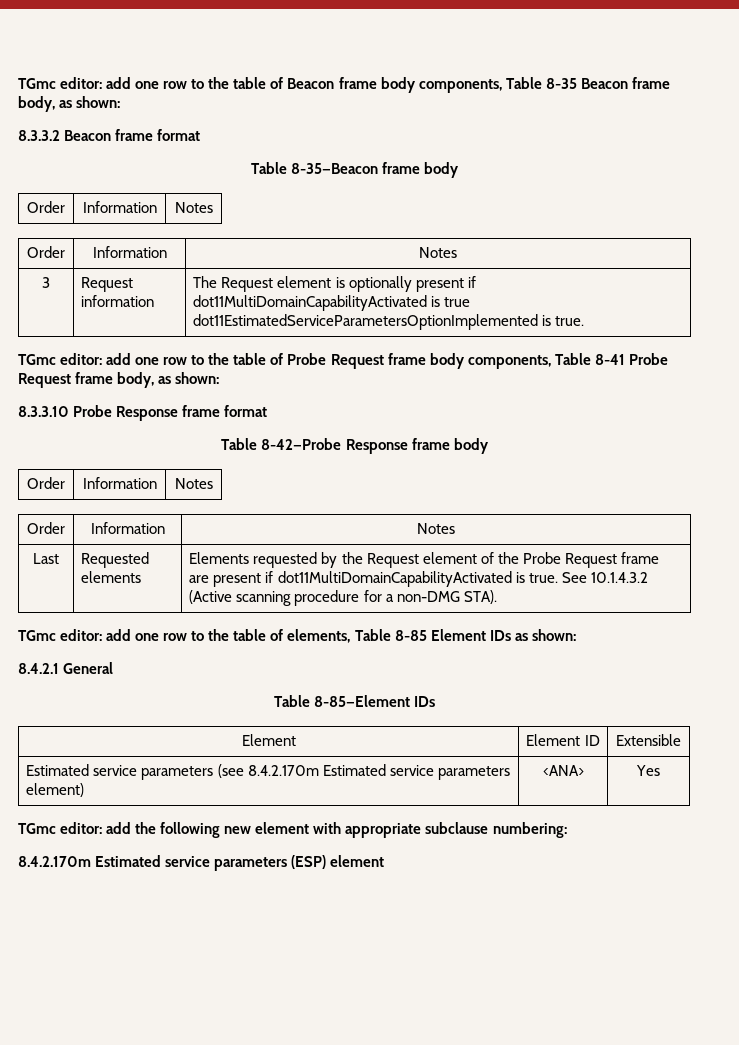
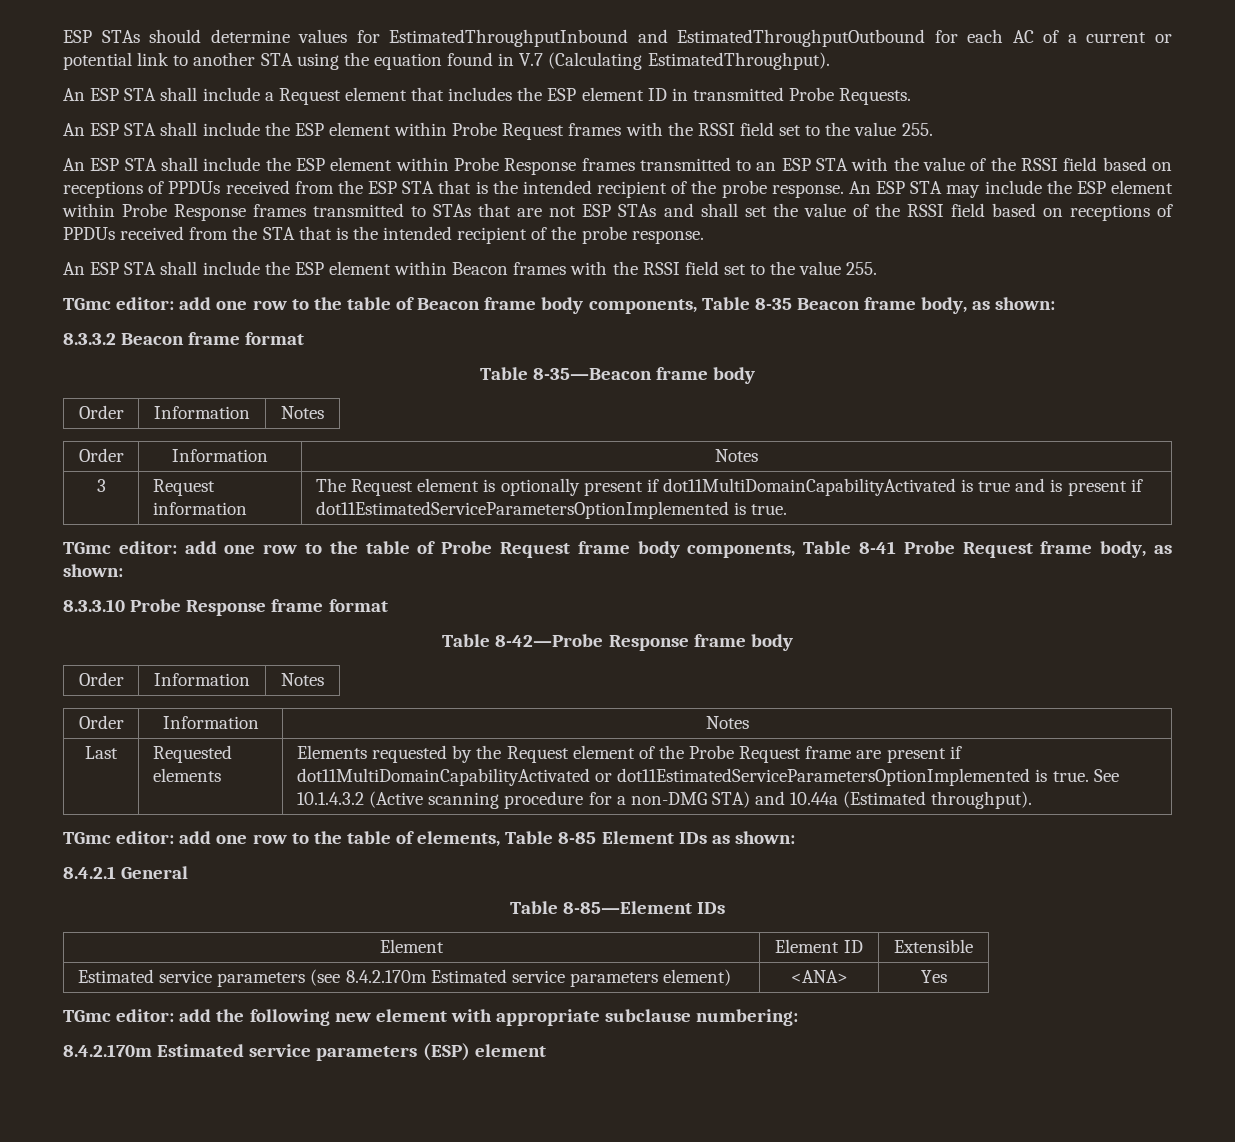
(18, 83) none -> [63,29,1172,47] [63,52,830,70] [63,87,912,105] [63,122,933,140] [63,157,1173,175] [63,180,1173,198] [62,203,1173,221] [63,226,704,244] [63,261,878,275] ESP STAs should determine values for EstimatedThroughputInbound and EstimatedThroughputOutbound for each AC of a current or potential link to another STA using the equation found in V.7 (Calculating EstimatedThroughput). // An ESP STA shall include a Request element that includes the ESP element ID in transmitted Probe Requests. // An ESP STA shall include the ESP element within Probe Request frames with the RSSI field set to the value 255. // An ESP STA shall include the ESP element within Probe Response frames transmitted to an ESP STA with the value of the RSSI field based on receptions of PPDUs received from the ESP STA that is the intended recipient of the probe response. An ESP STA may include the ESP element within Probe Response frames transmitted to STAs that are not ESP STAs and shall set the value of the RSSI field based on receptions of PPDUs received from the STA that is the intended recipient of the probe response. // An ESP STA shall include the ESP element within Beacon frames with the RSSI field set to the value 255. //
(471, 302) none -> [1015,478,1143,496] and is present if
(512, 579) none -> [595,768,1031,786] or dot11EstimatedServiceParametersOptionImplemented
[463,590,497,604] STA). -> [711,791,1033,809] STA) and 10.44a (Estimated throughput).

